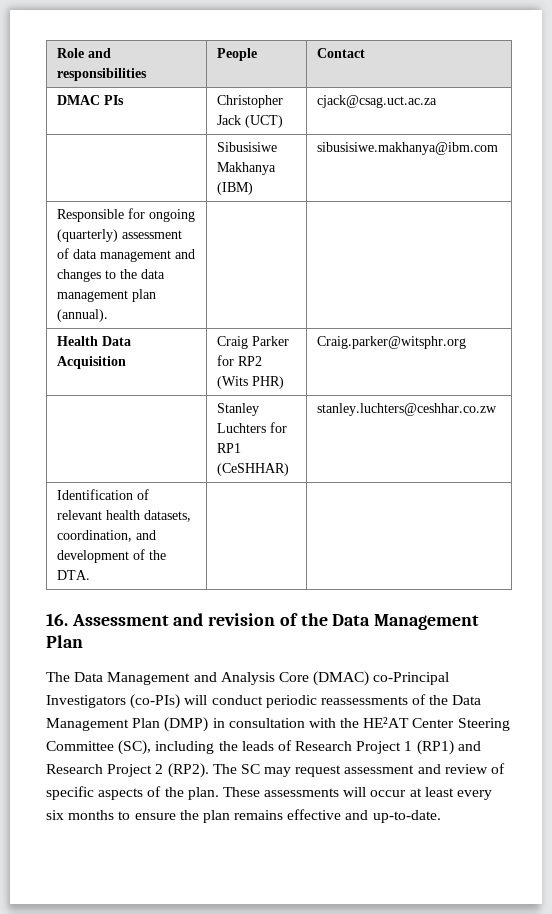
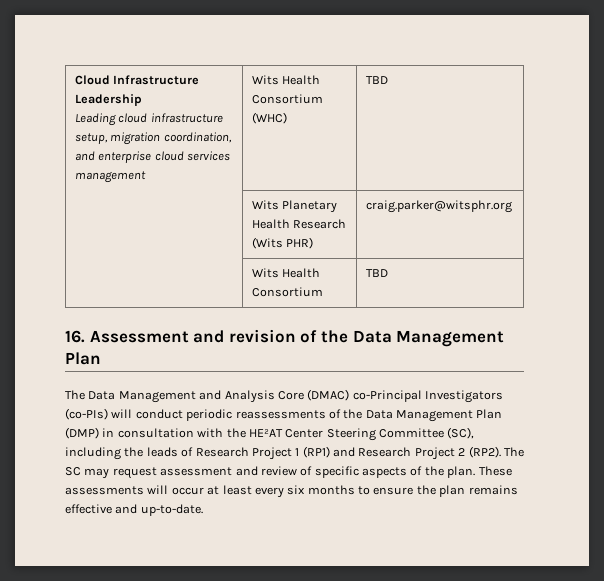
[57,48,112,58] [57,68,148,81] [217,48,258,61] [317,48,366,58] [57,95,125,105] [217,95,284,108] [217,115,284,128] [317,95,438,108] [217,142,278,152] [217,162,277,175] [217,182,254,195] [317,142,499,155] [57,208,196,222] [57,229,183,242] [57,248,196,262] [57,269,166,282] [57,289,157,302] [57,309,109,322] [57,336,132,346] [57,356,127,369] [217,336,290,349] [217,355,263,366] [217,376,285,389] [317,336,467,349] [217,403,260,416] [217,422,288,433] [217,443,242,453] [217,463,290,476] [317,403,498,416] [57,489,150,500] [57,510,192,522] [57,530,157,542] [57,549,167,563] [57,570,91,580] Role and responsibilities | People | Contact // DMAC PIs | Christopher Jack (UCT) | cjack@csag.uct.ac.za // | Sibusisiwe Makhanya (IBM) | sibusisiwe.makhanya@ibm.com // Responsible for ongoing (quarterly) assessment of data management and changes to the data management plan (annual). | | // Health Data Acquisition | Craig Parker for RP2 (Wits PHR) | Craig.parker@witsphr.org // | Stanley Luchters for RP1 (CeSHHAR) | stanley.luchters@ceshhar.co.zw // Identification of relevant health datasets, coordination, and development of the DTA. | | -> [74,75,200,85] [74,94,142,106] [74,113,223,126] [74,132,232,145] [74,151,230,163] [74,171,146,183] [251,75,321,85] [251,94,323,104] [251,112,287,124] [365,76,388,84] [251,200,338,213] [251,219,347,229] [251,237,314,249] [365,200,512,213] [251,268,321,278] [251,287,323,297] [365,269,388,277] Cloud Infrastructure Leadership // Leading cloud infrastructure setup, migration coordination, and enterprise cloud services management | Wits Health Consortium (WHC) | TBD // | Wits Planetary Health Research (Wits PHR) | craig.parker@witsphr.org // | Wits Health Consortium | TBD

